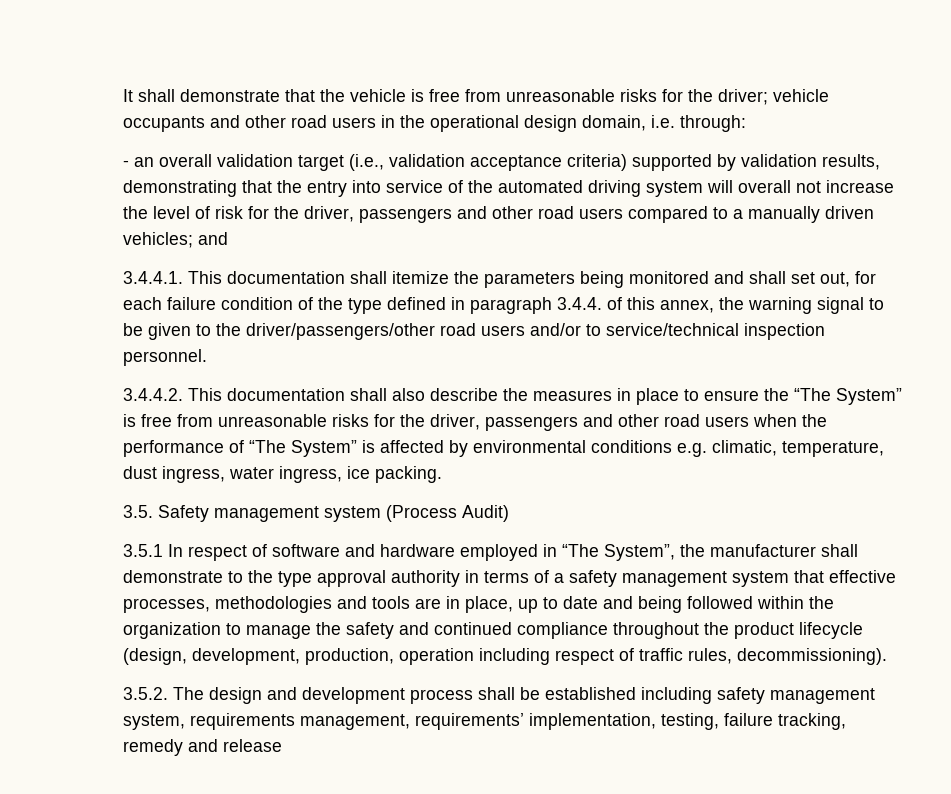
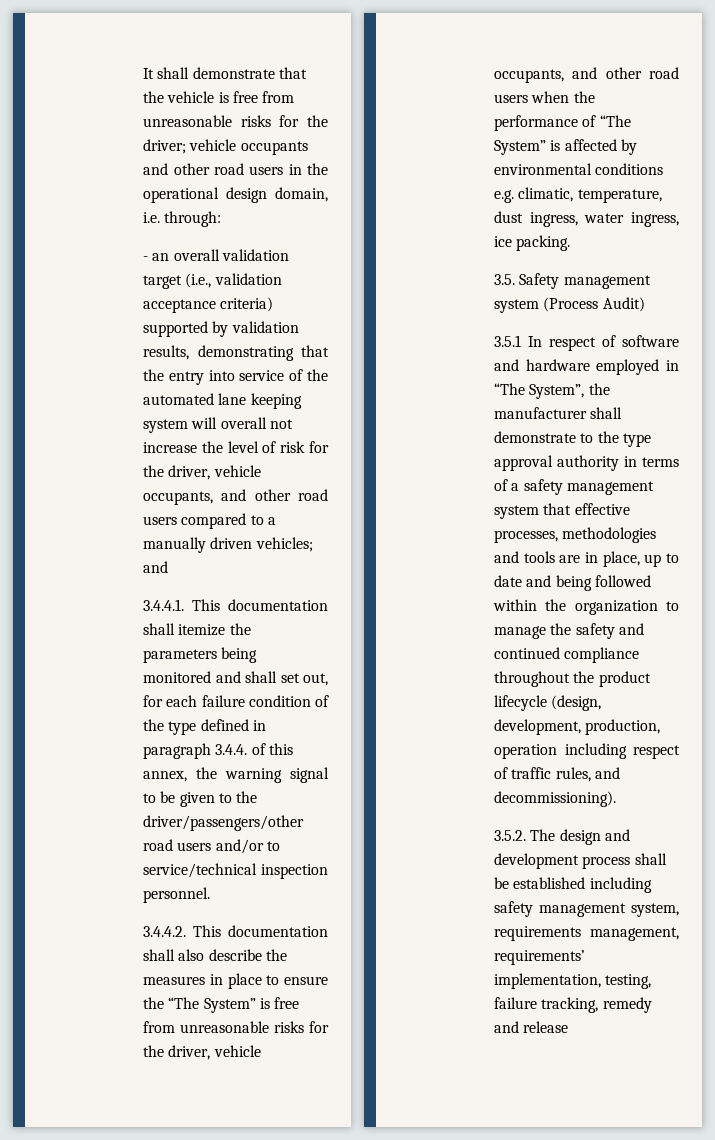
[588,180,642,197] driving -> [218,393,302,409] lane keeping
[359,208,453,223] passengers -> [213,465,261,477] [143,491,214,505] vehicle occupants,
[485,416,579,431] passengers -> [213,1045,261,1057] [494,69,565,83] vehicle occupants,
(733, 656) none -> [594,767,620,779] and

